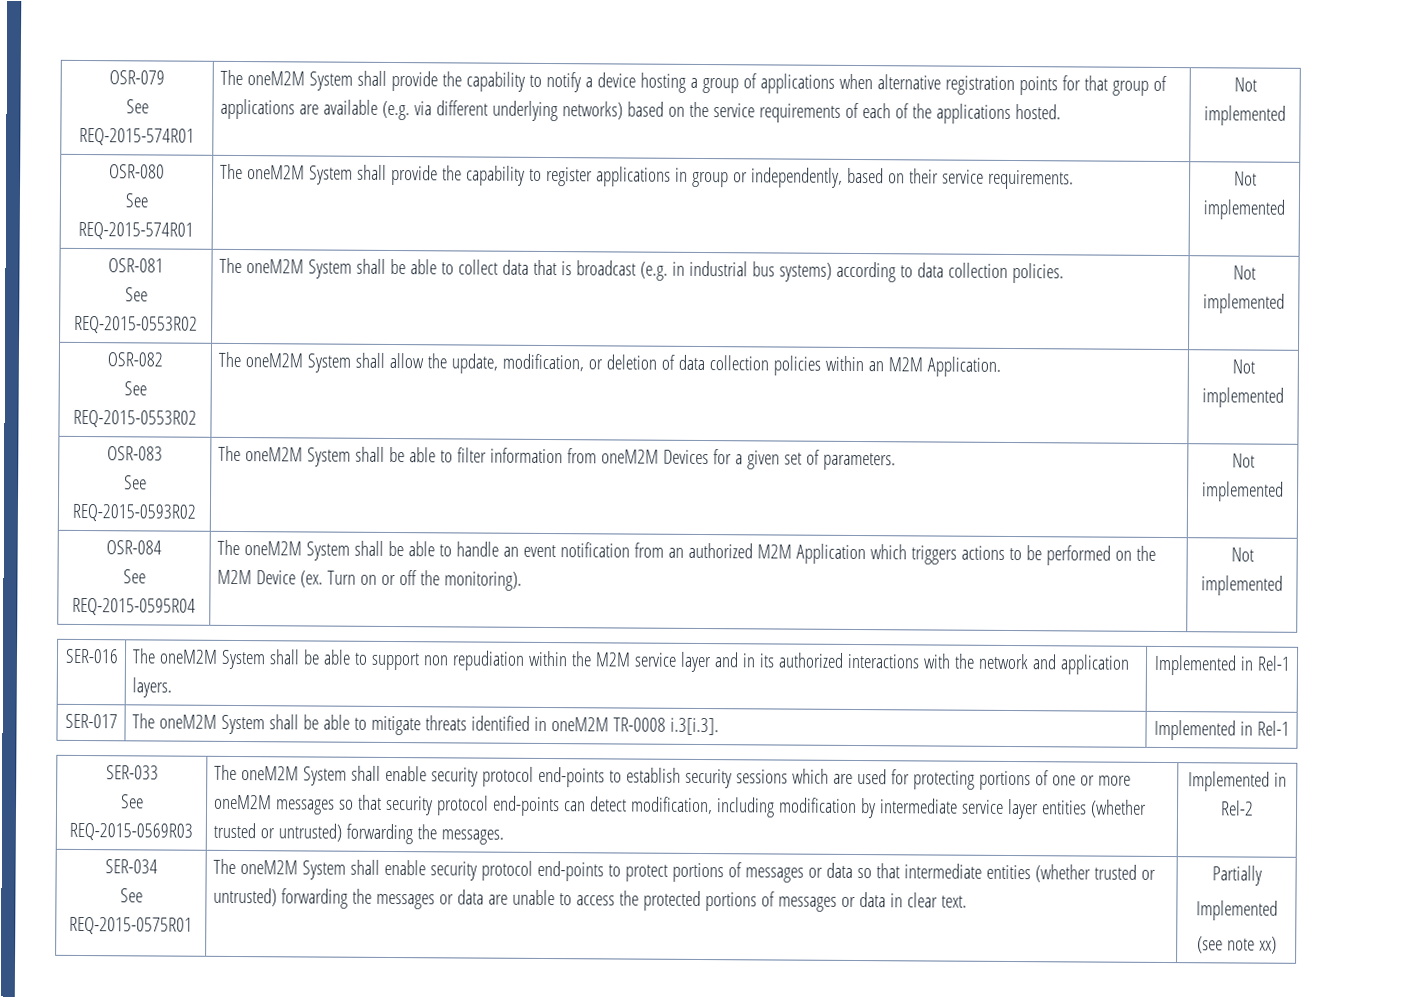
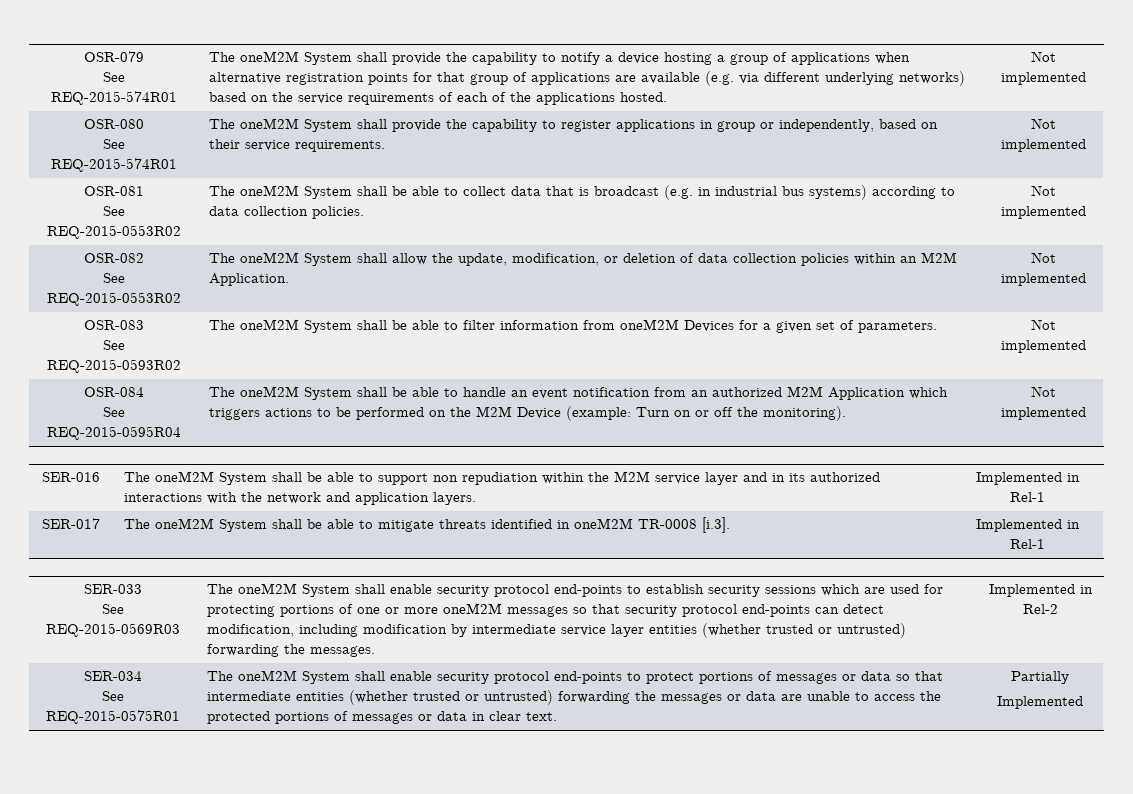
[299,570,323,588] (ex. -> [566,406,632,421] (example:
[669,717,719,736] i.3[i.3]. -> [702,517,731,533] [i.3].
[1196,936,1277,954] // (see note xx) -> (1083, 702) none

